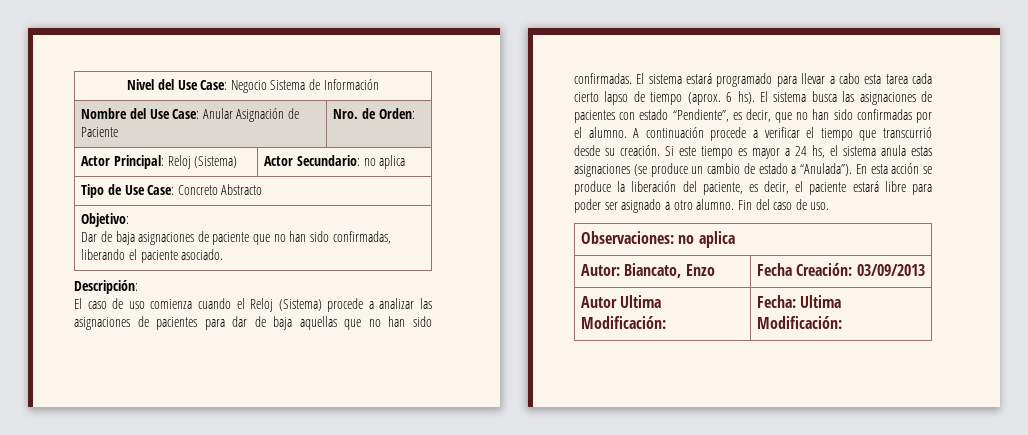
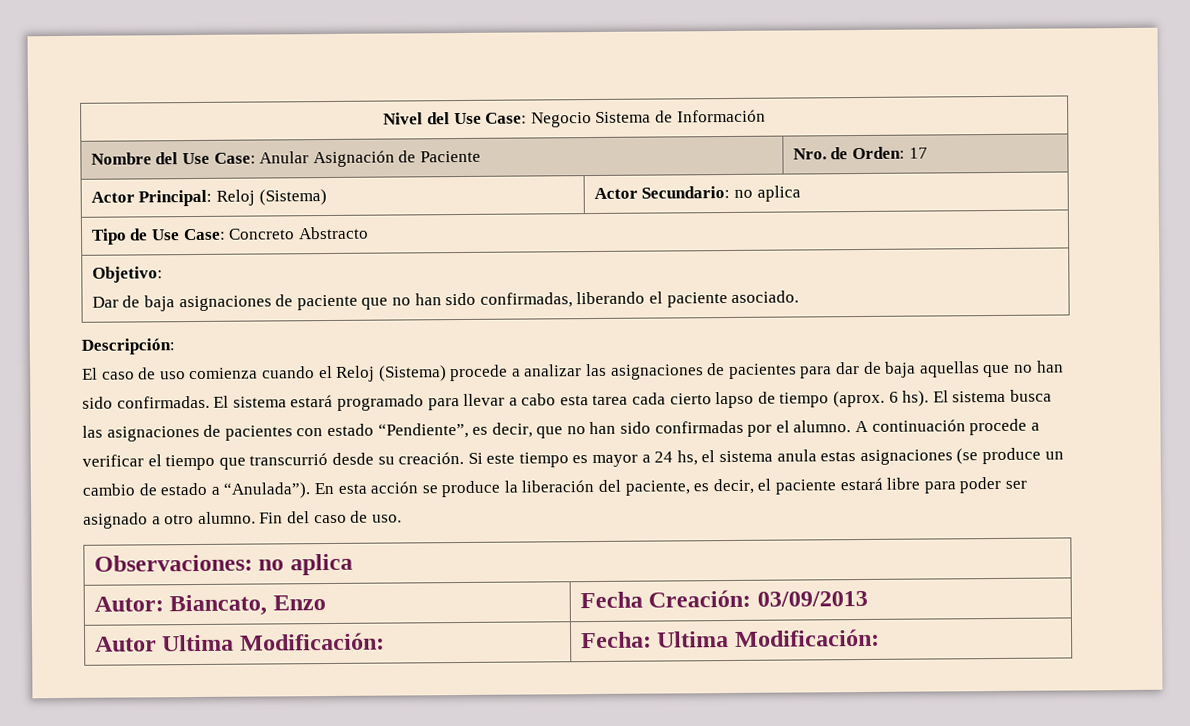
(415, 113) none -> [908,147,928,159] 17

